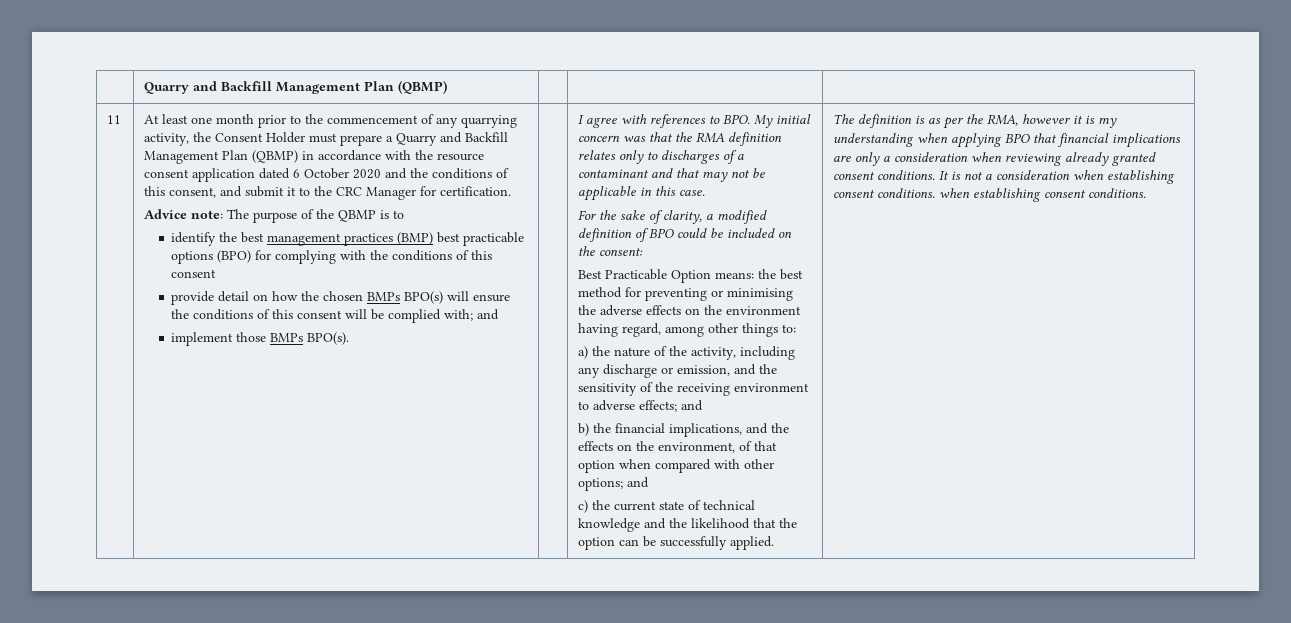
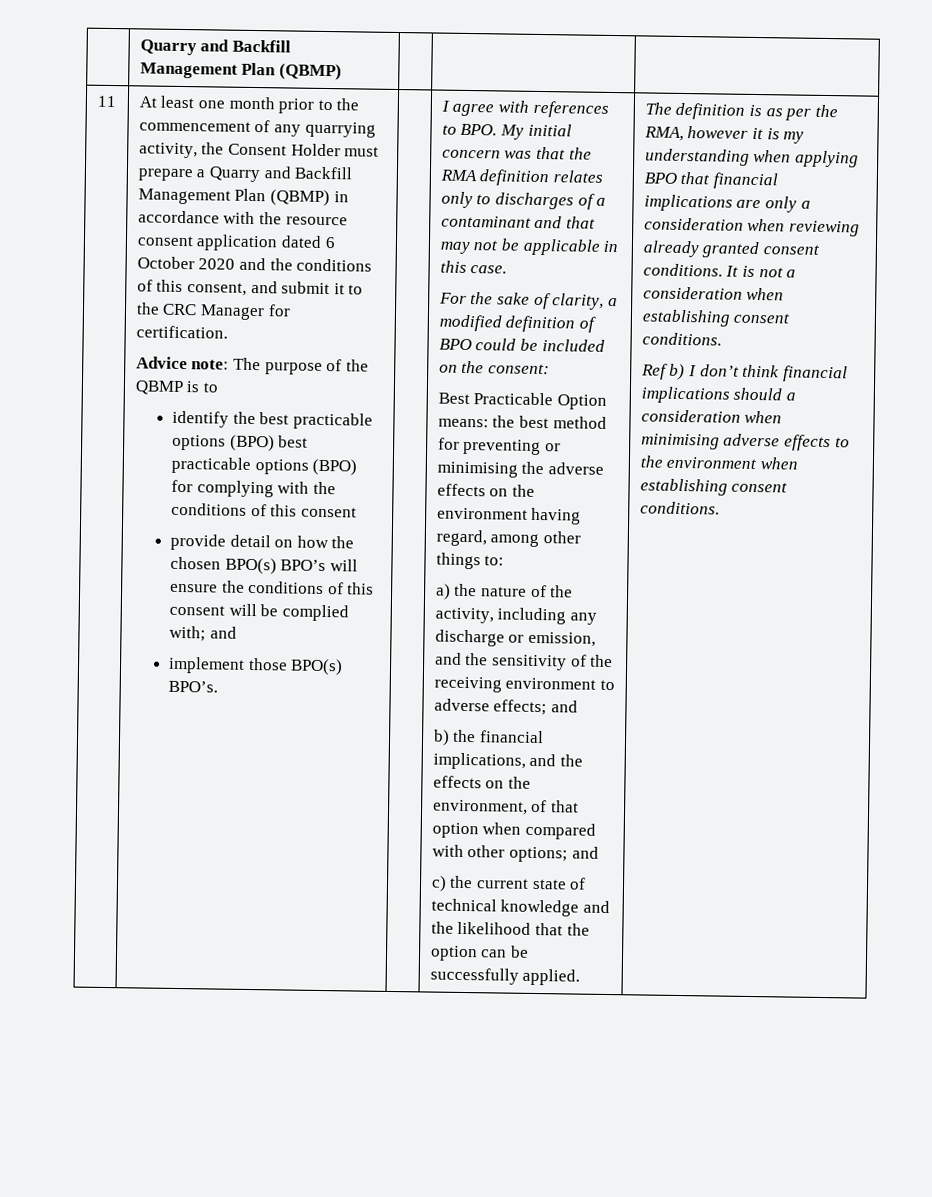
[267,232,434,246] management practices (BMP) -> [292,412,373,430] [171,434,275,452] practicable options (BPO)
[367,291,444,304] BMPs BPO(s) -> [224,557,327,575] BPO(s) BPO’s
[270,332,350,345] BMPs BPO(s). -> [290,658,344,676] [167,680,218,693] BPO(s) BPO’s.
(936, 193) none -> [640,363,848,383] [640,386,797,404] [640,409,783,424] [640,433,850,452] [639,455,758,470] // Ref b) I don’t think financial implications should a consideration when minimising adverse effects to the environment

